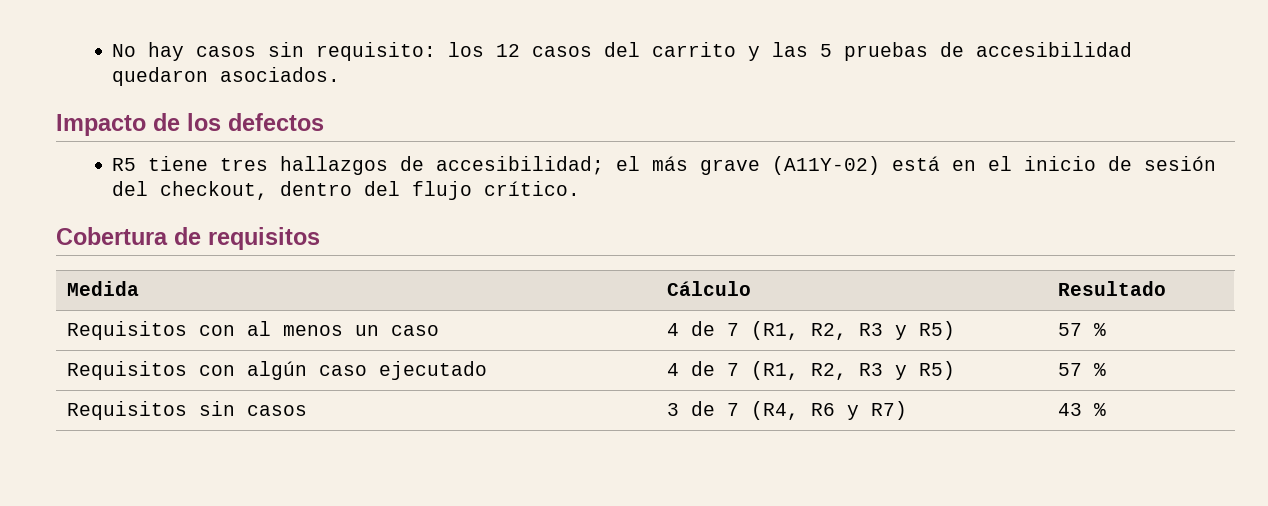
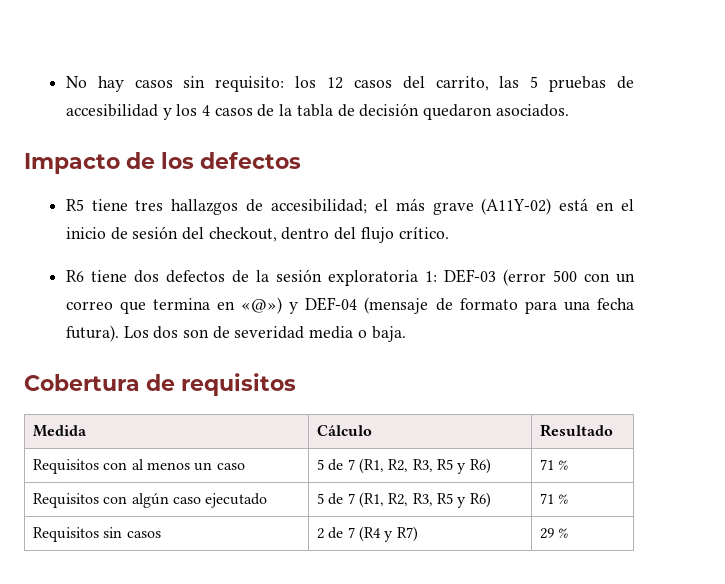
[652,42,761,61] carrito y -> [435,76,489,91] carrito,
(1133, 49) none -> [162,103,420,120] y los 4 casos de la tabla de decisión
(581, 188) none -> [65,269,636,286] [65,297,634,314] [65,325,406,342] // R6 tiene dos defectos de la sesión exploratoria 1: DEF-03 (error 500 con un correo que termina en «@») y DEF-04 (mensaje de formato para una fecha futura). Los dos son de severidad media o baja.
[667,321,956,340] [1058,323,1083,336] 4 de 7 (R1, R2, R3 y R5) | 57 -> [317,458,491,474] [540,459,555,470] 5 de 7 (R1, R2, R3, R5 y R6) | 71
[667,361,956,380] [1058,363,1083,376] 4 de 7 (R1, R2, R3 y R5) | 57 -> [317,492,491,508] [540,493,555,504] 5 de 7 (R1, R2, R3, R5 y R6) | 71
[667,401,836,420] 3 de 7 (R4, R6 -> [317,526,382,542] 2 de 7 (R4
[1058,403,1083,416] 43 -> [540,528,555,539] 29

